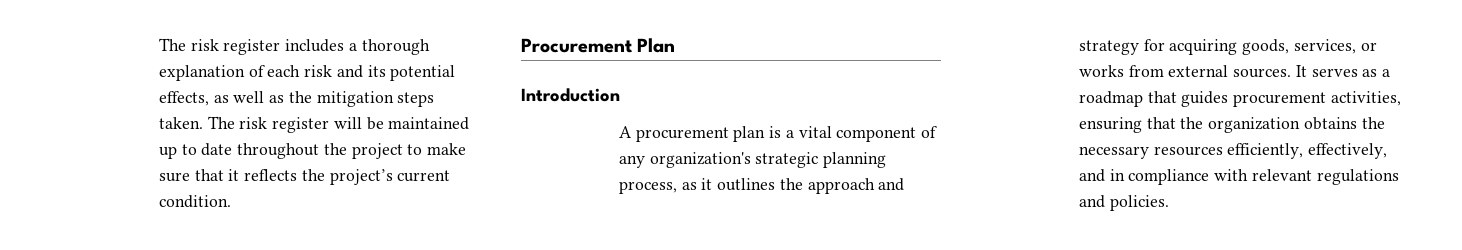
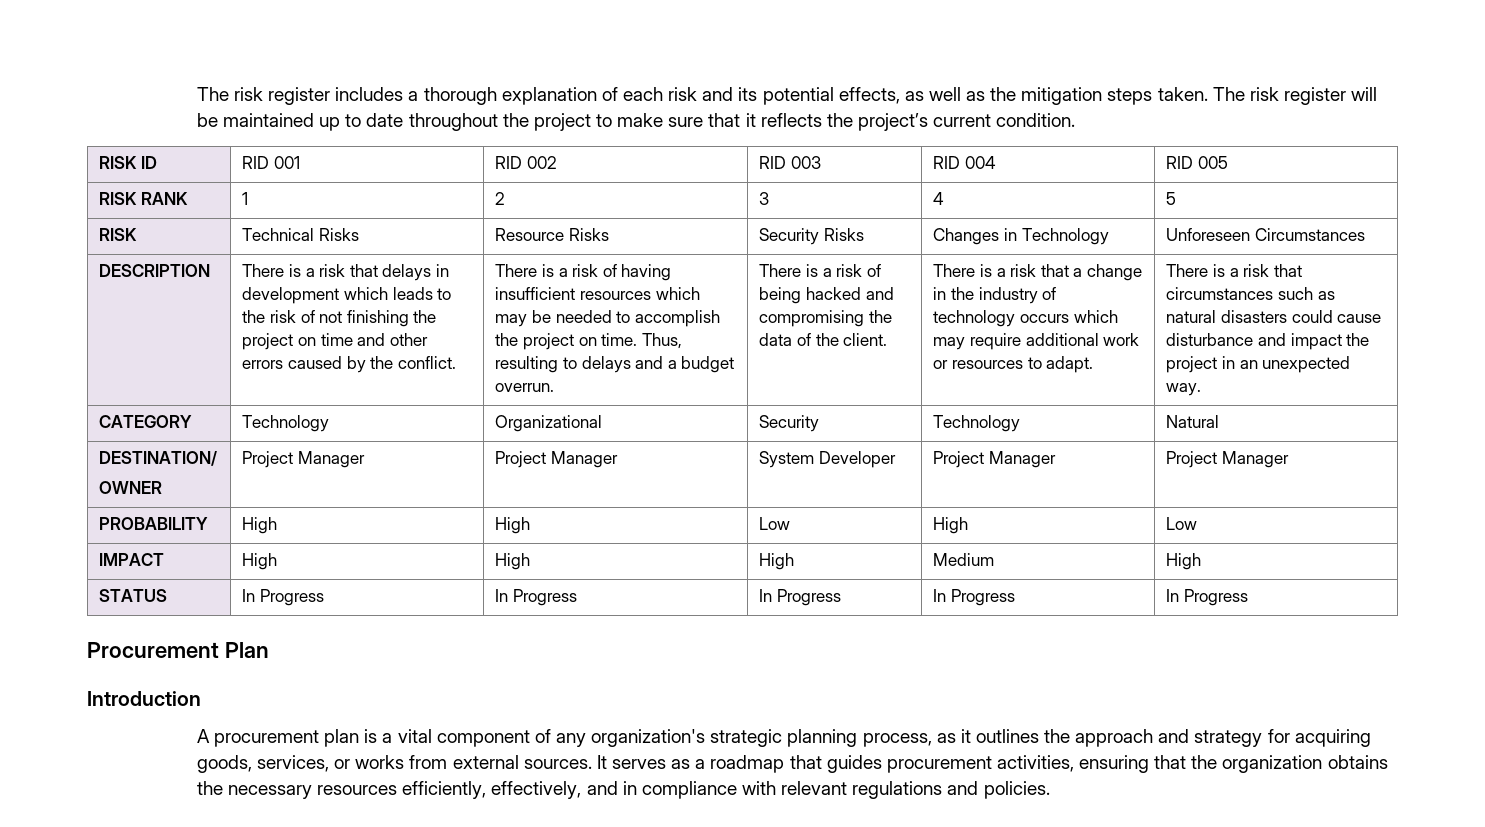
(231, 201) none -> [99,156,157,169] [242,156,300,169] [495,156,557,169] [759,156,821,169] [933,156,996,169] [1166,156,1228,169] [99,192,188,205] [242,192,249,205] [495,192,506,205] [759,192,770,205] [933,192,945,205] [1166,192,1177,205] [99,228,138,241] [242,228,359,241] [495,228,609,241] [759,228,864,245] [933,228,1109,245] [1166,228,1365,241] [99,264,211,277] [242,264,449,281] [242,287,452,304] [242,310,437,327] [242,333,428,350] [242,356,456,373] [495,264,672,281] [495,287,700,300] [495,310,720,327] [495,333,682,350] [495,356,735,373] [495,383,555,392] [759,264,881,277] [759,287,894,304] [759,310,892,327] [759,333,888,346] [933,264,1142,281] [933,287,1057,304] [933,310,1118,327] [933,333,1140,350] [933,356,1094,373] [1166,264,1302,277] [1166,287,1335,300] [1166,310,1382,323] [1166,333,1370,350] [1166,356,1351,373] [1166,383,1202,396] [99,415,193,428] [242,415,330,432] [495,415,603,432] [759,415,820,432] [933,415,1021,432] [1166,415,1220,428] [99,451,218,466] [99,481,163,494] [242,451,365,468] [495,451,618,468] [759,451,896,468] [933,451,1056,468] [1166,451,1289,468] [99,517,209,530] [242,517,278,534] [495,517,531,534] [759,517,791,530] [933,517,969,534] [1166,517,1198,530] [99,553,165,566] [242,553,278,570] [495,553,531,570] [759,553,795,570] [933,553,995,566] [1166,553,1202,570] [99,589,168,602] [242,589,324,606] [495,589,577,606] [759,589,841,606] [933,589,1015,606] [1166,589,1248,606] // RISK ID | RID 001 | RID 002 | RID 003 | RID 004 | RID 005 // RISK RANK | 1 | 2 | 3 | 4 | 5 // RISK | Technical Risks | Resource Risks | Security Risks | Changes in Technology | Unforeseen Circumstances // DESCRIPTION | There is a risk that delays in development which leads to the risk of not finishing the project on time and other errors caused by the conflict. | There is a risk of having insufficient resources which may be needed to accomplish the project on time. Thus, resulting to delays and a budget overrun. | There is a risk of being hacked and compromising the data of the client. | There is a risk that a change in the industry of technology occurs which may require additional work or resources to adapt. | There is a risk that circumstances such as natural disasters could cause disturbance and impact the project in an unexpected way. // CATEGORY | Technology | Organizational | Security | Technology | Natural // DESTINATION/ // OWNER | Project Manager | Project Manager | System Developer | Project Manager | Project Manager // PROBABILITY | High | High | Low | High | Low // IMPACT | High | High | High | Medium | High // STATUS | In Progress | In Progress | In Progress | In Progress | In Progress

